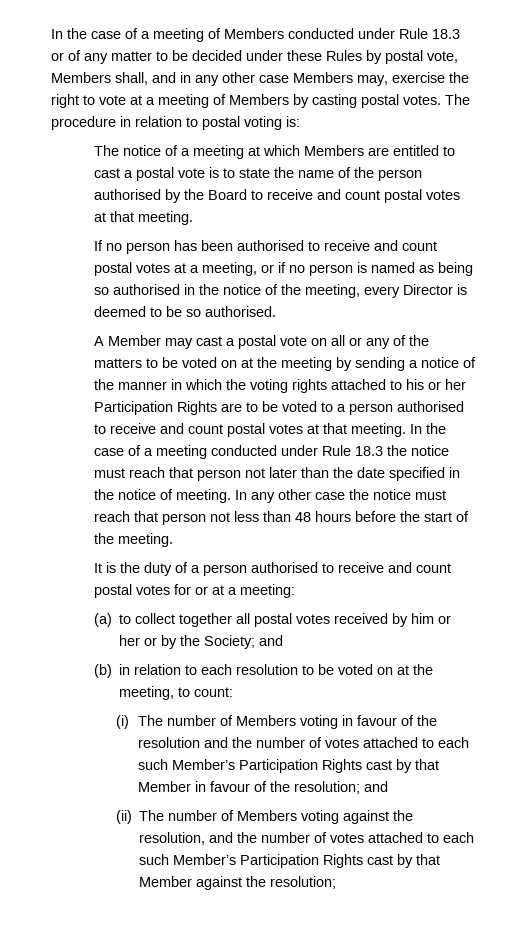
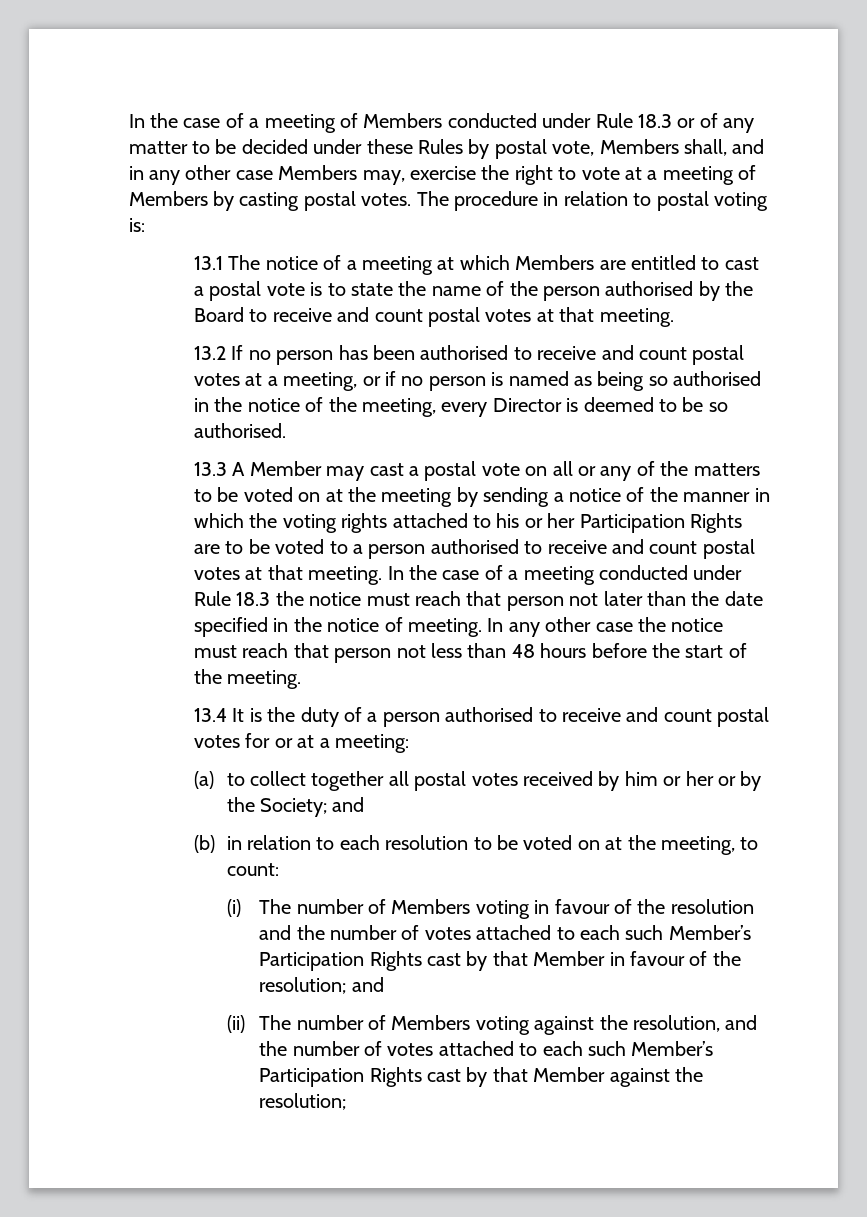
(300, 121) none -> [193,256,223,270] 13.1
(194, 218) none -> [193,346,226,360] 13.2
(277, 311) none -> [193,462,227,476] 13.3
(174, 540) none -> [193,708,227,722] 13.4

